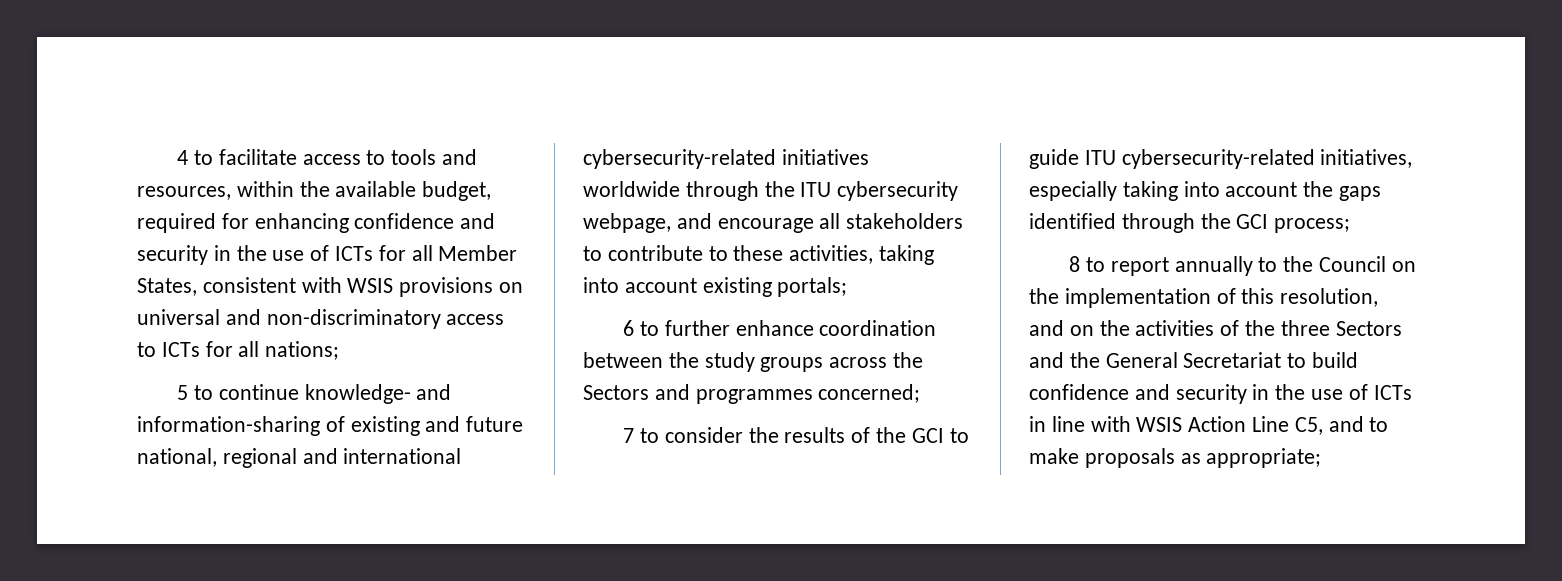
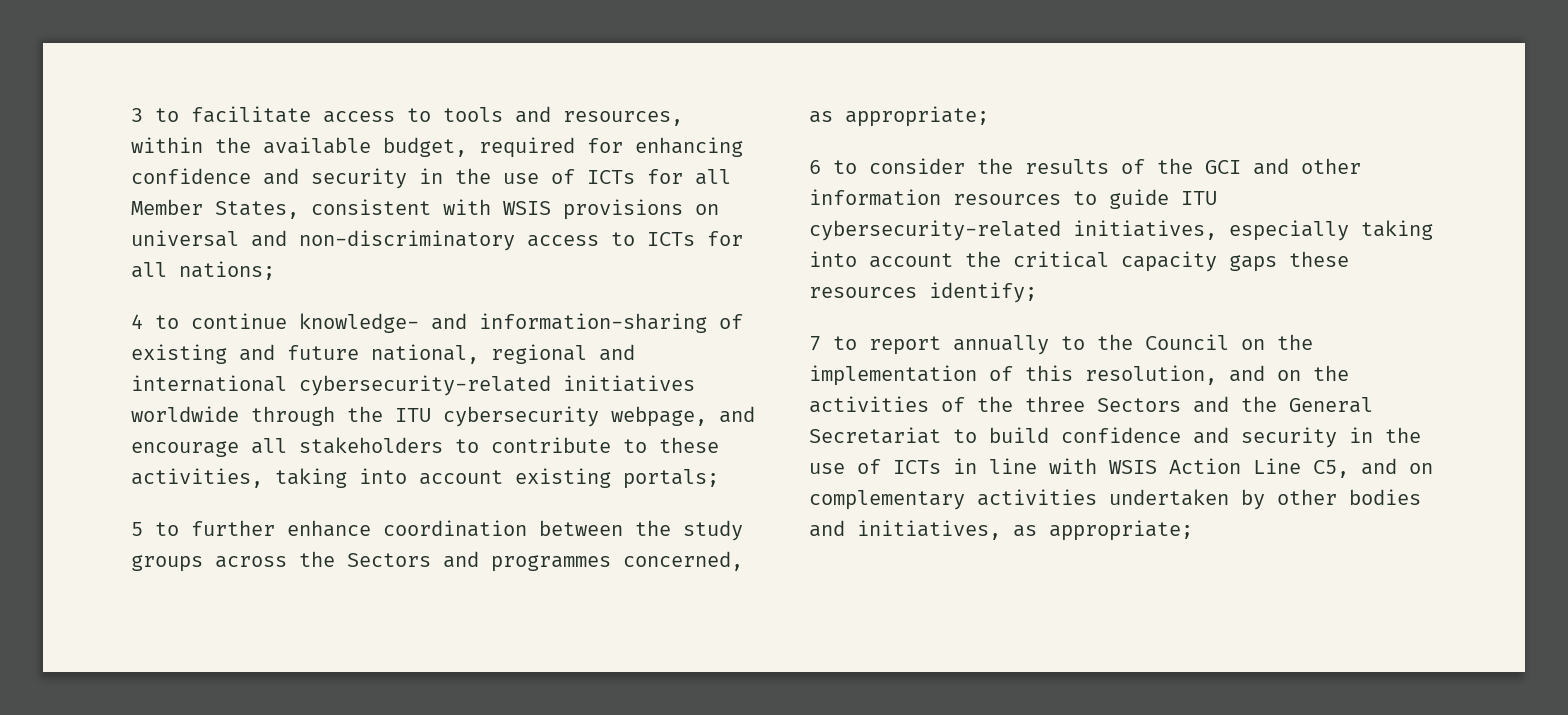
[177,150,189,165] 4 -> [131,108,143,122] 3
[177,385,189,400] 5 -> [131,314,143,329] 4
[623,320,635,336] 6 -> [131,522,143,536] 5
[818,384,921,403] [623,428,635,443] concerned; // 7 -> [623,551,743,571] [809,106,989,127] [809,160,821,174] concerned, as appropriate; // 6
(944, 435) none -> [1253,158,1361,175] [809,189,1061,206] and other information resources
[1339,186,1382,201] [1029,213,1351,233] [1069,256,1081,272] gaps identified through the GCI process; // 8 -> [1013,251,1349,272] [809,282,1037,303] [809,336,821,351] critical capacity gaps these resources identify; // 7
[1369,417,1389,432] [1029,448,1175,468] to make proposals -> [1409,463,1433,474] [809,489,1421,510] [809,520,1001,540] on complementary activities undertaken by other bodies and initiatives,

